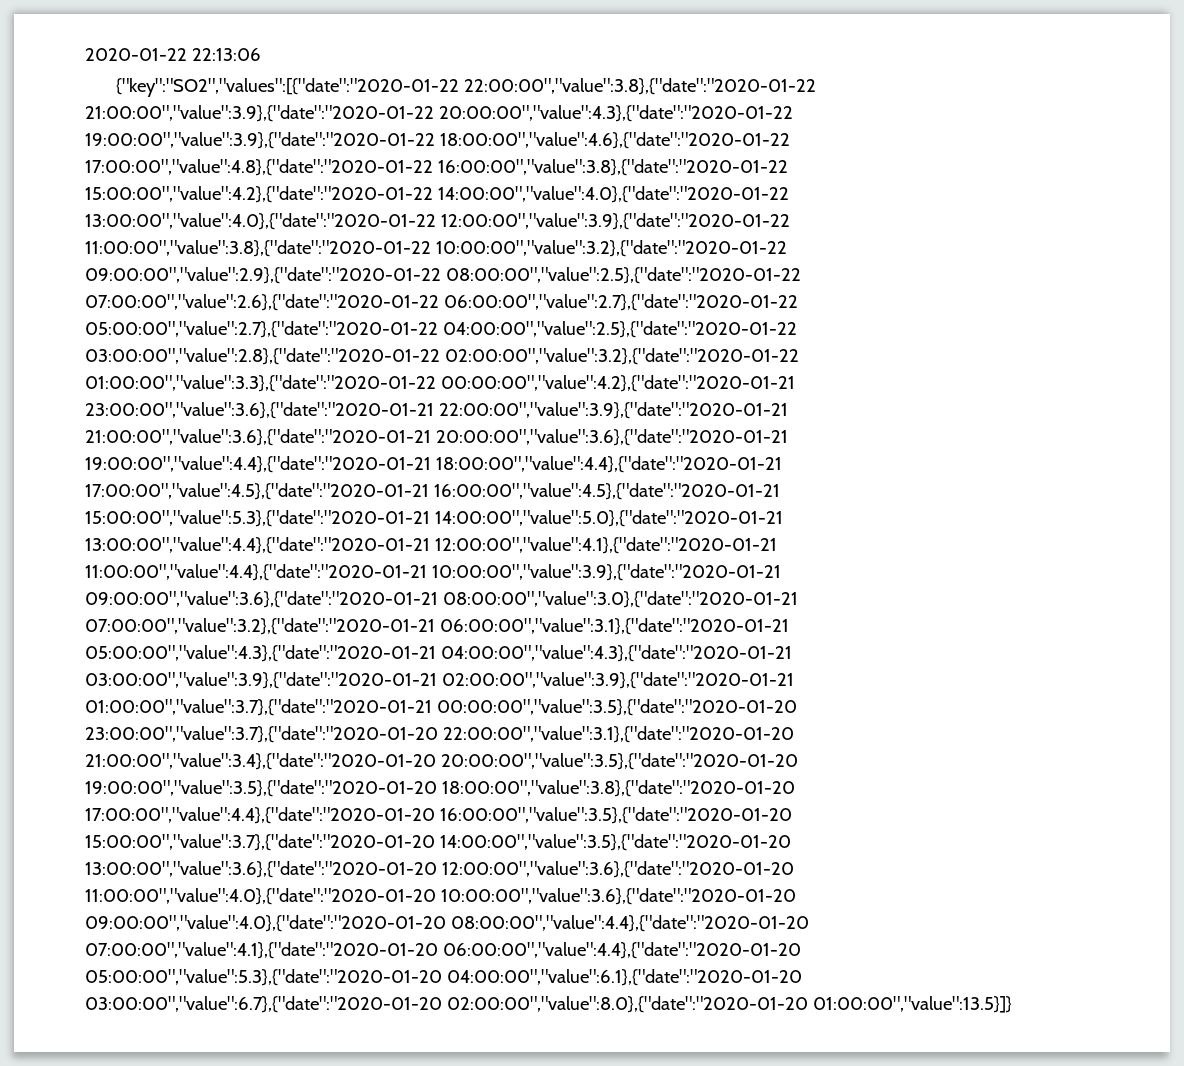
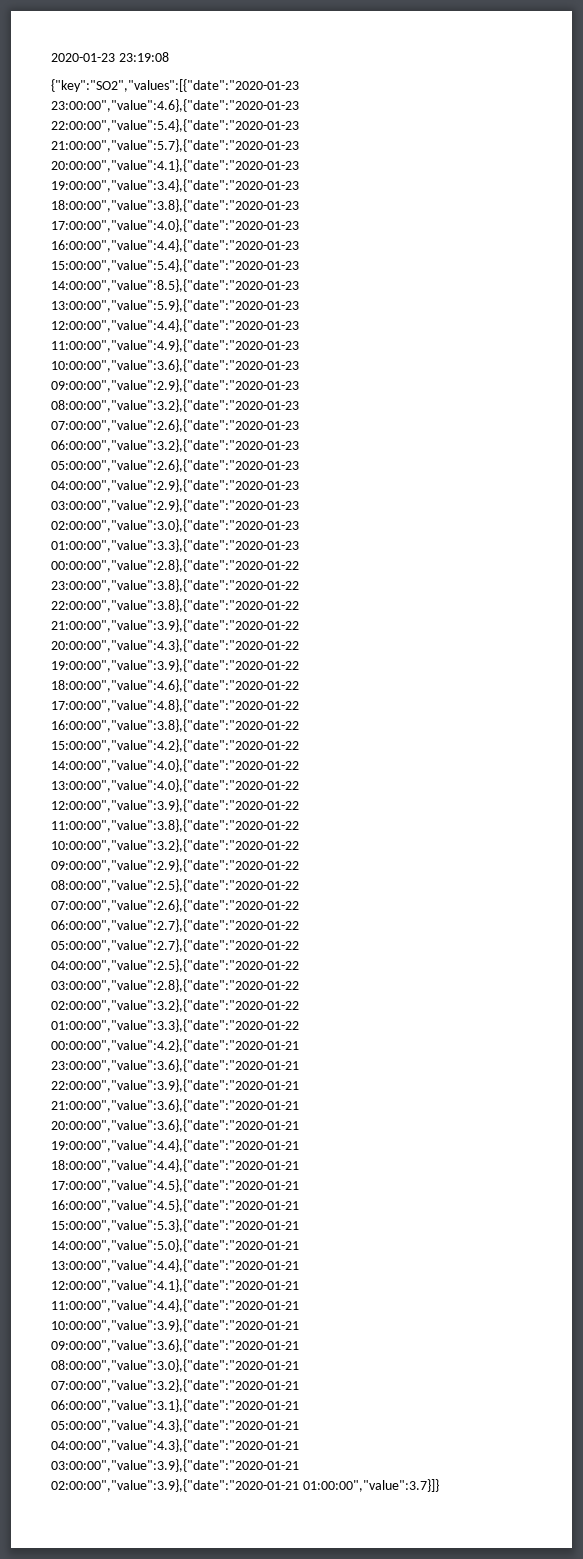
[85,48,261,61] [115,78,459,97] 2020-01-22 22:13:06 // {"key":"SO2","values":[{"date":"2020-01-22 -> [51,52,169,62] [51,79,299,92] [51,99,299,112] [51,119,299,132] [51,139,299,152] [51,159,299,172] [51,179,299,192] [51,199,299,212] [51,219,299,232] [51,239,299,252] [51,259,299,272] [51,279,299,292] [51,299,299,312] [51,319,299,332] [51,339,299,352] [51,359,299,372] [51,379,299,392] [51,399,299,412] [51,419,299,432] [51,439,299,452] [51,459,299,472] [51,479,299,492] [51,499,299,512] [51,519,299,532] [51,539,299,552] [51,559,299,572] [51,579,299,592] 2020-01-23 23:19:08 // {"key":"SO2","values":[{"date":"2020-01-23 23:00:00","value":4.6},{"date":"2020-01-23 22:00:00","value":5.4},{"date":"2020-01-23 21:00:00","value":5.7},{"date":"2020-01-23 20:00:00","value":4.1},{"date":"2020-01-23 19:00:00","value":3.4},{"date":"2020-01-23 18:00:00","value":3.8},{"date":"2020-01-23 17:00:00","value":4.0},{"date":"2020-01-23 16:00:00","value":4.4},{"date":"2020-01-23 15:00:00","value":5.4},{"date":"2020-01-23 14:00:00","value":8.5},{"date":"2020-01-23 13:00:00","value":5.9},{"date":"2020-01-23 12:00:00","value":4.4},{"date":"2020-01-23 11:00:00","value":4.9},{"date":"2020-01-23 10:00:00","value":3.6},{"date":"2020-01-23 09:00:00","value":2.9},{"date":"2020-01-23 08:00:00","value":3.2},{"date":"2020-01-23 07:00:00","value":2.6},{"date":"2020-01-23 06:00:00","value":3.2},{"date":"2020-01-23 05:00:00","value":2.6},{"date":"2020-01-23 04:00:00","value":2.9},{"date":"2020-01-23 03:00:00","value":2.9},{"date":"2020-01-23 02:00:00","value":3.0},{"date":"2020-01-23 01:00:00","value":3.3},{"date":"2020-01-23 00:00:00","value":2.8},{"date":"2020-01-22 23:00:00","value":3.8},{"date":"2020-01-22
[85,699,797,716] [85,726,794,743] [85,753,798,770] [85,780,795,797] [85,807,792,824] [85,834,791,851] [85,861,794,878] [85,888,796,905] [85,915,809,932] [85,942,801,959] [85,969,802,986] [85,996,1012,1013] 01:00:00","value":3.7},{"date":"2020-01-21 00:00:00","value":3.5},{"date":"2020-01-20 23:00:00","value":3.7},{"date":"2020-01-20 22:00:00","value":3.1},{"date":"2020-01-20 21:00:00","value":3.4},{"date":"2020-01-20 20:00:00","value":3.5},{"date":"2020-01-20 19:00:00","value":3.5},{"date":"2020-01-20 18:00:00","value":3.8},{"date":"2020-01-20 17:00:00","value":4.4},{"date":"2020-01-20 16:00:00","value":3.5},{"date":"2020-01-20 15:00:00","value":3.7},{"date":"2020-01-20 14:00:00","value":3.5},{"date":"2020-01-20 13:00:00","value":3.6},{"date":"2020-01-20 12:00:00","value":3.6},{"date":"2020-01-20 11:00:00","value":4.0},{"date":"2020-01-20 10:00:00","value":3.6},{"date":"2020-01-20 09:00:00","value":4.0},{"date":"2020-01-20 08:00:00","value":4.4},{"date":"2020-01-20 07:00:00","value":4.1},{"date":"2020-01-20 06:00:00","value":4.4},{"date":"2020-01-20 05:00:00","value":5.3},{"date":"2020-01-20 04:00:00","value":6.1},{"date":"2020-01-20 03:00:00","value":6.7},{"date":"2020-01-20 02:00:00","value":8.0},{"date":"2020-01-20 01:00:00","value":13.5}]} -> [302,1479,439,1492] 01:00:00","value":3.7}]}

